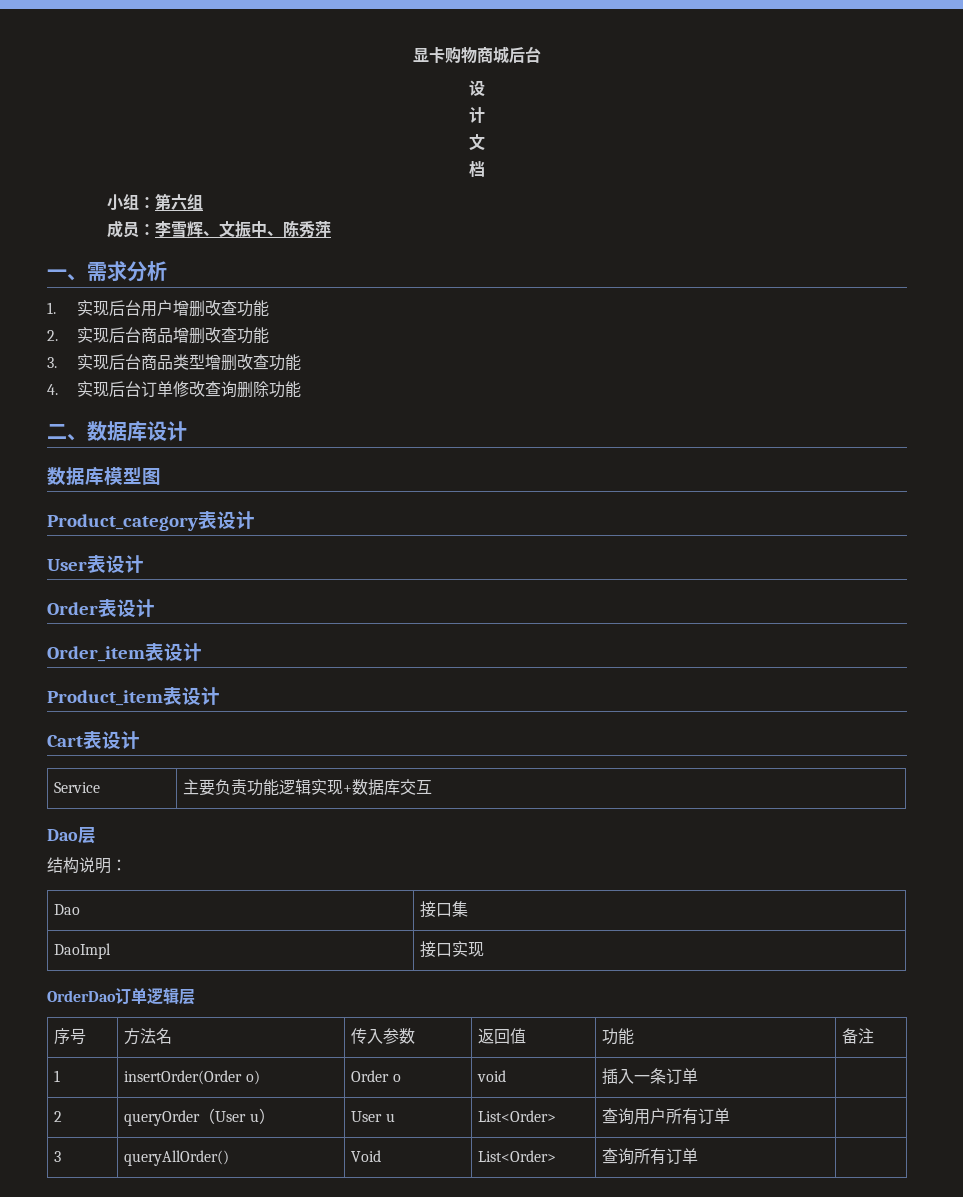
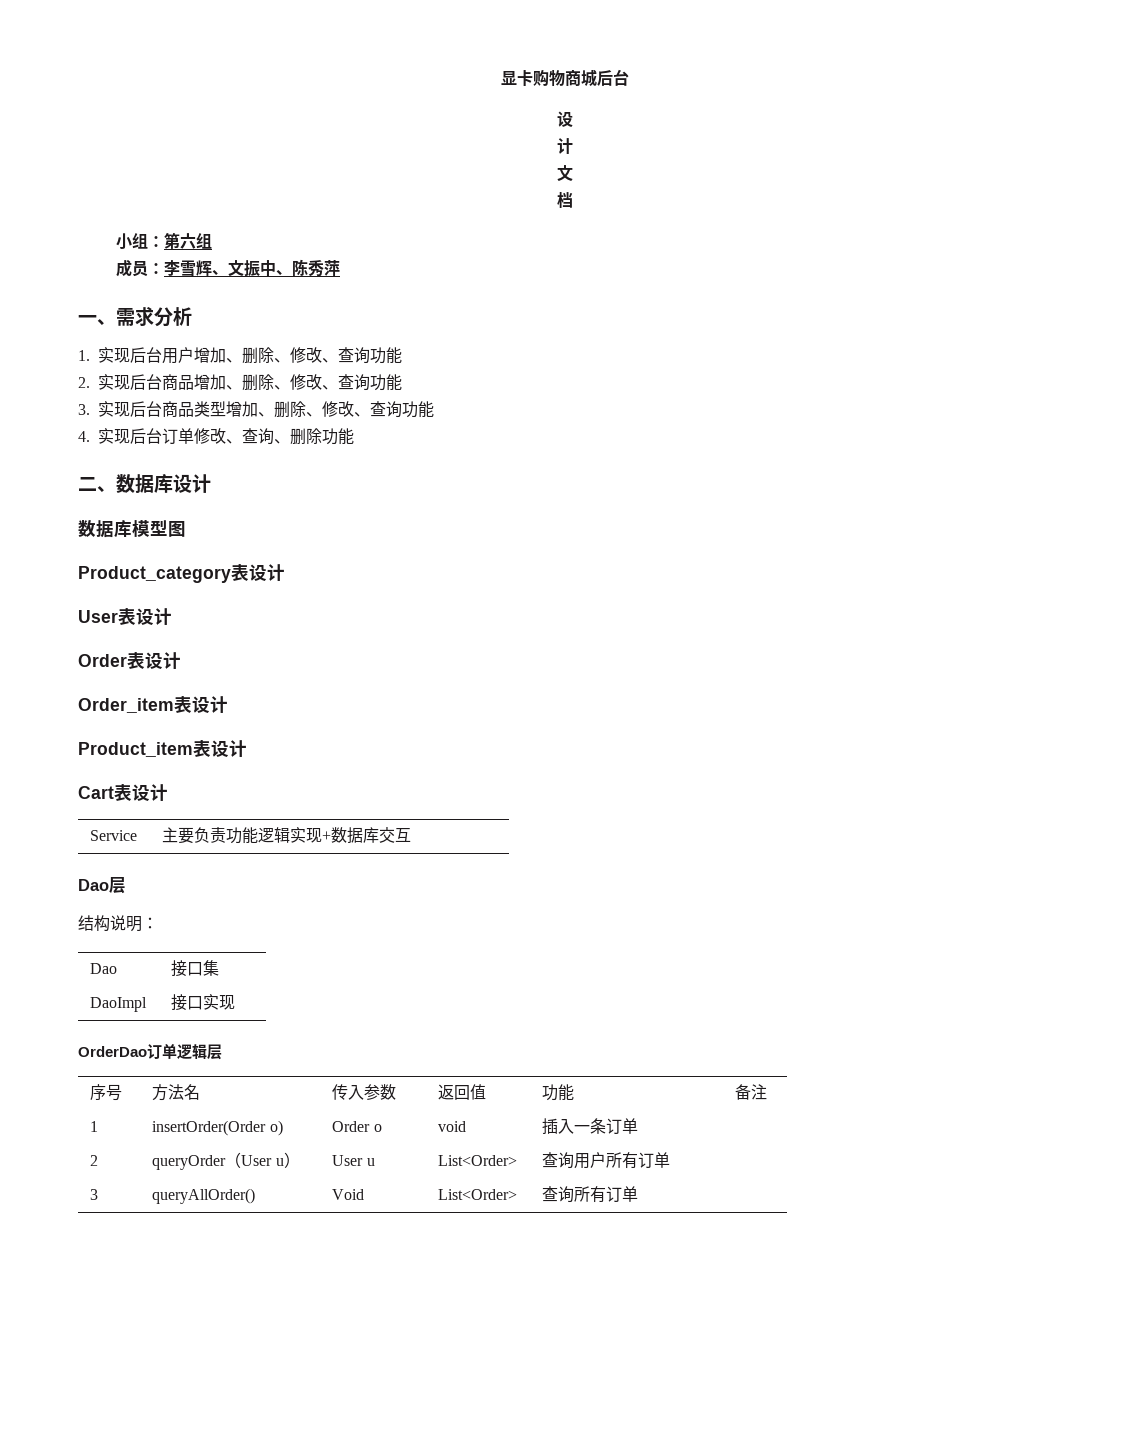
[189,300,238,317] 删改查 -> [210,347,370,364] 加、删除、修改、查询
[189,327,238,344] 删改查 -> [210,374,370,391] 加、删除、修改、查询
[221,354,270,371] 删改查 -> [242,401,402,418] 加、删除、修改、查询
[205,381,238,398] 查询 -> [226,428,290,445] 、查询、

